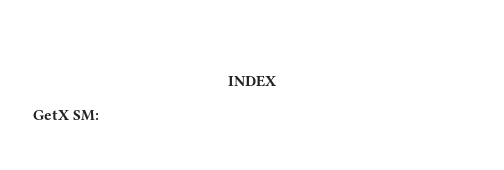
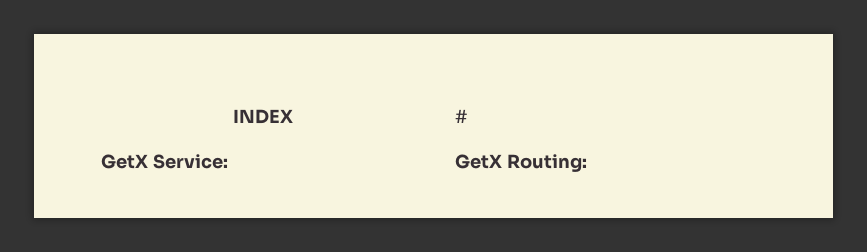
[73,110,100,121] SM: -> [152,154,228,169] [455,109,467,123] [455,154,587,172] Service: // # // GetX Routing:

